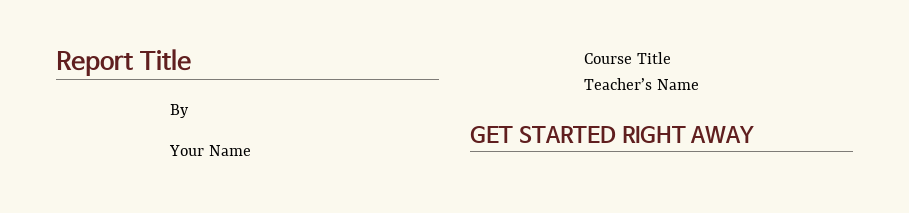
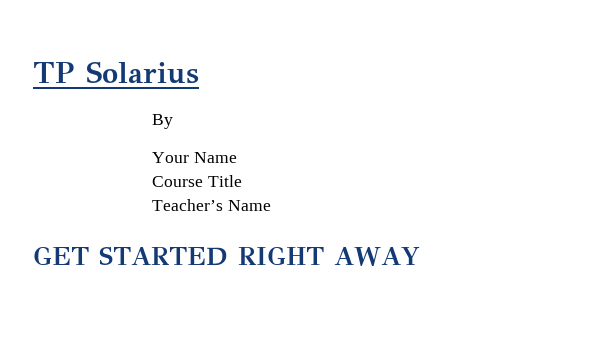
[56,49,191,76] Report Title -> [33,61,199,84] TP Solarius

